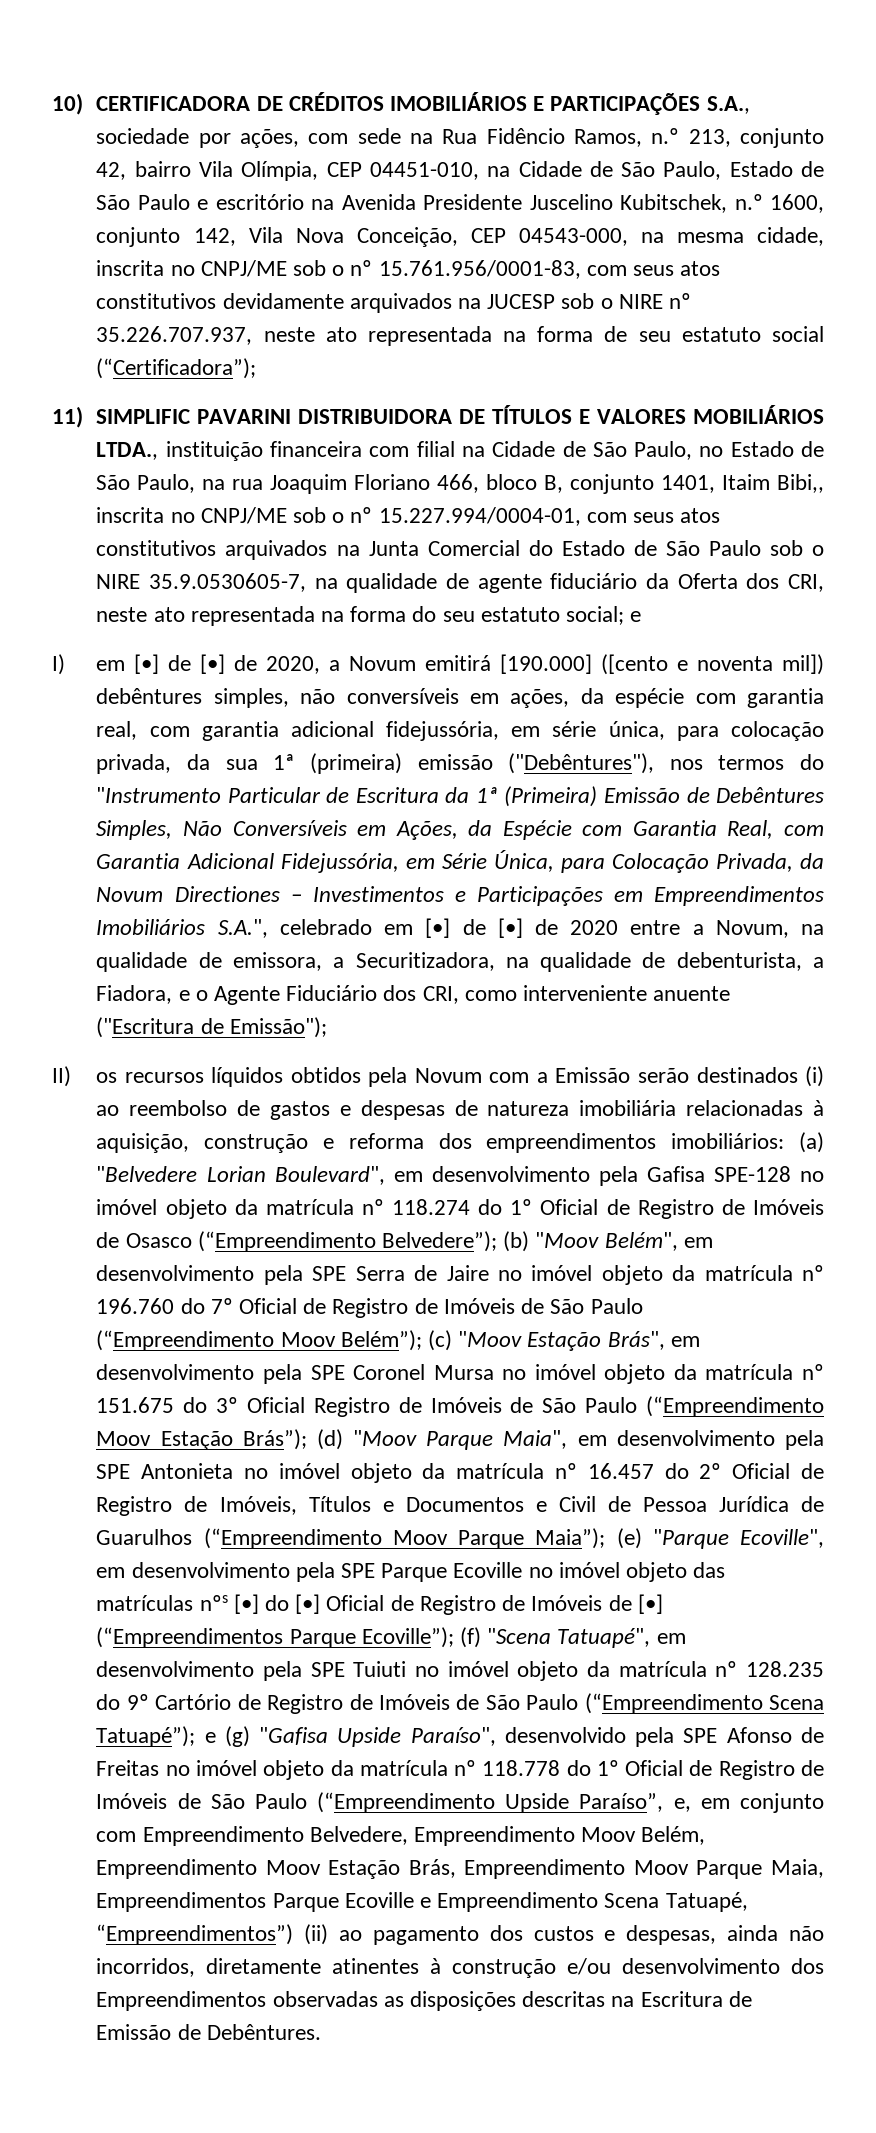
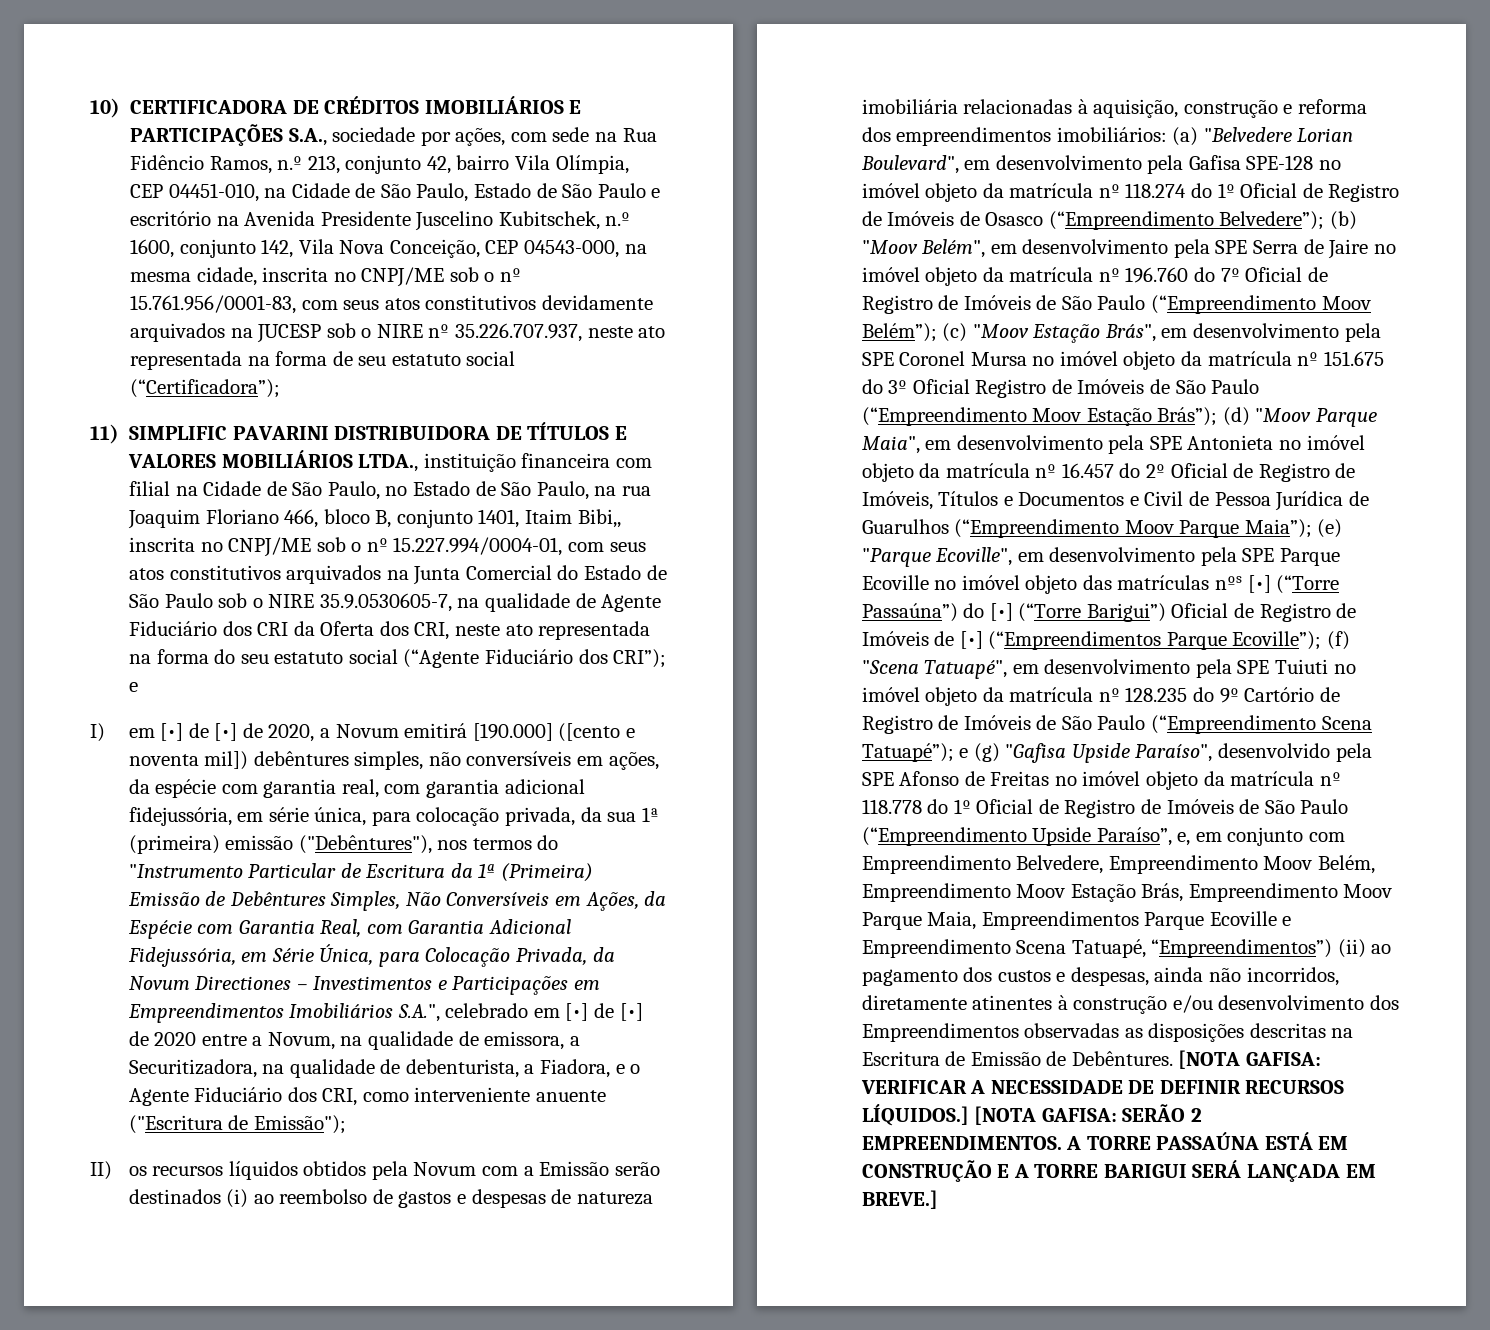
[477,573,638,593] agente fiduciário -> [601,594,662,612] [129,621,289,636] Agente Fiduciário dos CRI
[566,606,625,625] social; -> [348,649,667,668] social (“Agente Fiduciário dos CRI”);
[265,1594,321,1614] do [•] -> [1276,575,1340,594] [861,603,1166,622] (“Torre Passaúna”) do [•] (“Torre Barigui”)
(321, 2032) none -> [1178,1050,1321,1069] [860,1080,1345,1094] [861,1104,1202,1126] [861,1132,1349,1150] [861,1160,1376,1182] [861,1190,938,1209] [NOTA GAFISA: VERIFICAR A NECESSIDADE DE DEFINIR RECURSOS LÍQUIDOS.] [NOTA GAFISA: SERÃO 2 EMPREENDIMENTOS. A TORRE PASSAÚNA ESTÁ EM CONSTRUÇÃO E A TORRE BARIGUI SERÁ LANÇADA EM BREVE.]

